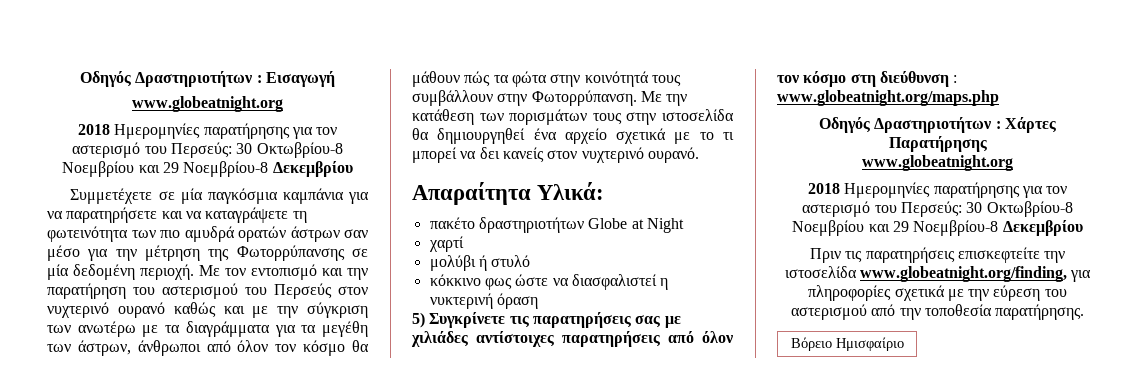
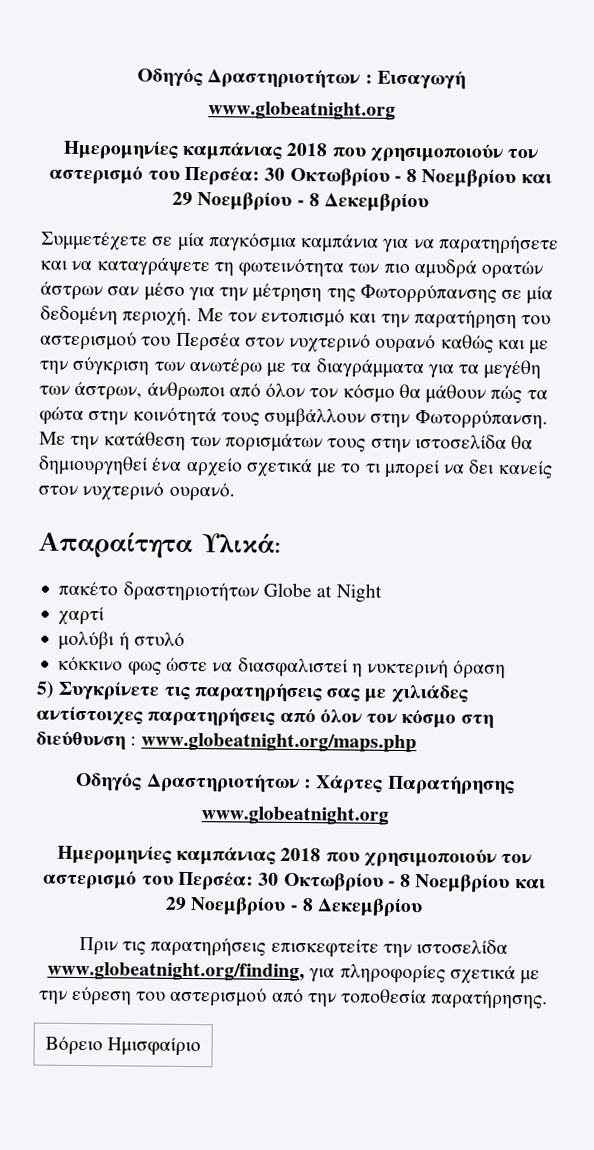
[77,123,338,139] [72,142,343,158] [62,161,269,177] 2018 Ημερομηνίες παρατήρησης για τον αστερισμό του Περσεύς: 30 Οκτωβρίου-8 Νοεμβρίου και 29 Νοεμβρίου-8 -> [62,140,539,163] [49,165,552,189] [171,191,320,211] Ημερομηνίες καμπάνιας 2018 που χρησιμοποιούν τον αστερισμό του Περσέα: 30 Οκτωβρίου - 8 Νοεμβρίου και 29 Νοεμβρίου - 8
[274,283,332,299] Περσεύς -> [175,332,241,352] Περσέα
[807,182,1068,198] [802,201,1073,217] [792,220,999,236] 2018 Ημερομηνίες παρατήρησης για τον αστερισμό του Περσεύς: 30 Οκτωβρίου-8 Νοεμβρίου και 29 Νοεμβρίου-8 -> [56,845,533,868] [43,870,546,893] [164,896,314,916] Ημερομηνίες καμπάνιας 2018 που χρησιμοποιούν τον αστερισμό του Περσέα: 30 Οκτωβρίου - 8 Νοεμβρίου και 29 Νοεμβρίου - 8

